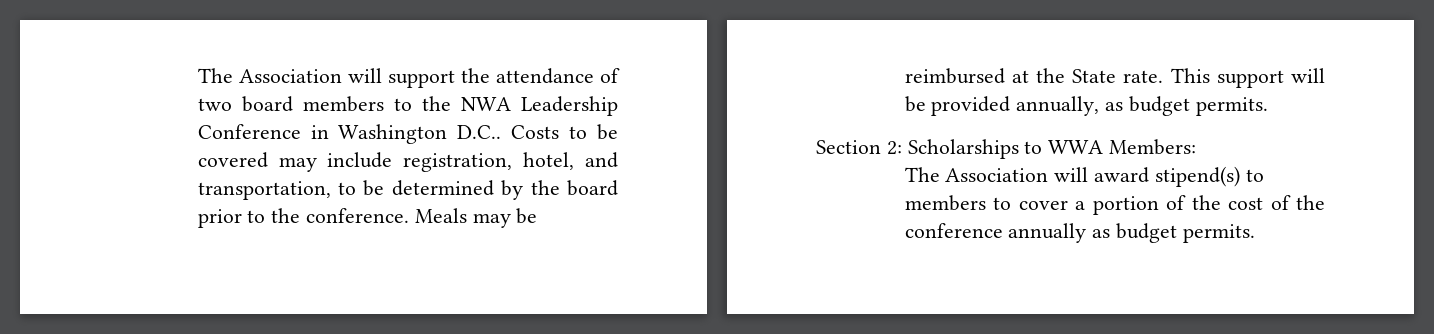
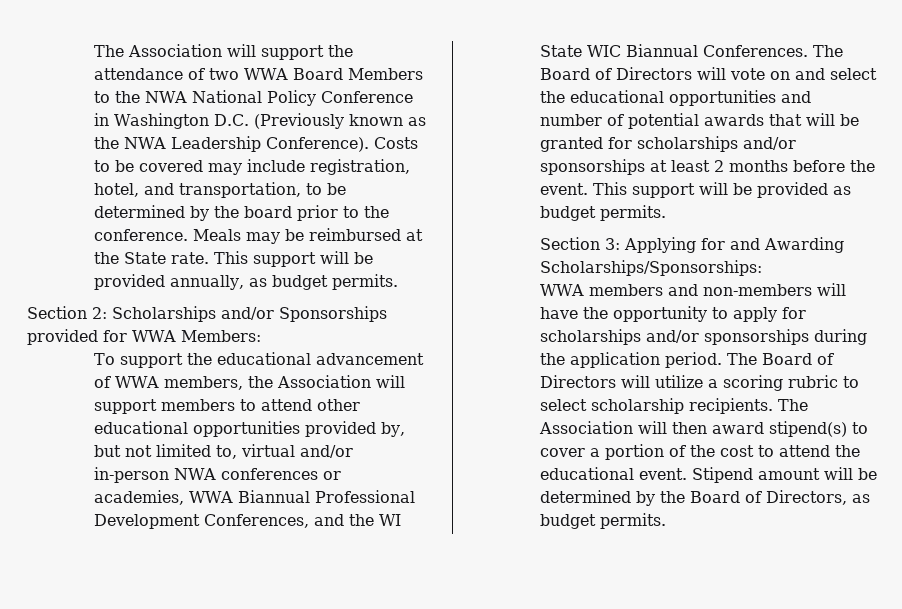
[241,96,384,112] board members -> [243,68,423,80] WWA Board Members
[521,96,619,116] Leadership -> [191,90,316,106] National Policy
[457,125,502,139] D.C.. -> [213,113,426,129] [93,136,369,152] D.C. (Previously known as the NWA Leadership Conference).
[1024,139,1197,155] [904,167,1089,182] to WWA Members: // The Association will -> [221,306,387,322] [27,329,261,345] [93,352,424,368] [93,375,405,390] [93,399,360,414] [93,421,405,437] [93,444,353,459] [93,467,341,483] [93,490,415,505] [93,514,401,529] [539,44,843,57] [539,67,877,80] [539,90,811,106] [539,113,859,129] [539,136,796,152] [539,159,875,175] [539,182,851,198] [539,205,666,221] [539,237,844,253] [539,260,762,276] [539,283,846,296] [539,306,806,322] [539,329,867,345] [539,352,834,368] [539,375,859,391] [539,398,808,414] [538,421,707,434] and/or Sponsorships provided for WWA Members: // To support the educational advancement of WWA members, the Association will support members to attend other educational opportunities provided by, but not limited to, virtual and/or in-person NWA conferences or academies, WWA Biannual Professional Development Conferences, and the WI State WIC Biannual Conferences. The Board of Directors will vote on and select the educational opportunities and number of potential awards that will be granted for scholarships and/or sponsorships at least 2 months before the event. This support will be provided as budget permits. // Section 3: Applying for and Awarding Scholarships/Sponsorships: // WWA members and non-members will have the opportunity to apply for scholarships and/or sponsorships during the application period. The Board of Directors will utilize a scoring rubric to select scholarship recipients. The Association will then
[904,195,1012,211] members to -> (868, 428) none
[1270,195,1325,210] [904,223,1087,243] of the conference annually -> [757,445,860,457] [539,467,877,483] [539,490,847,506] to attend the educational event. Stipend amount will be determined by the Board of Directors,

